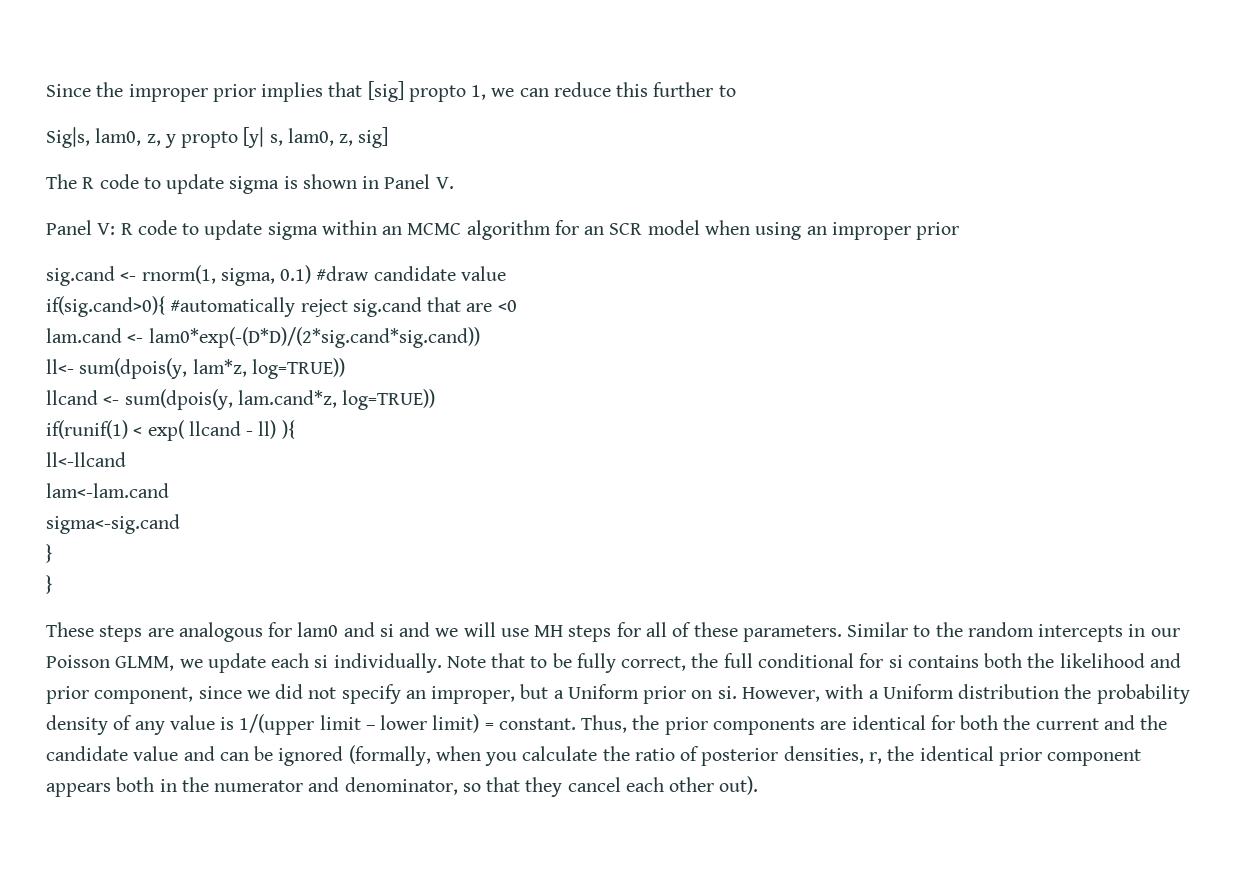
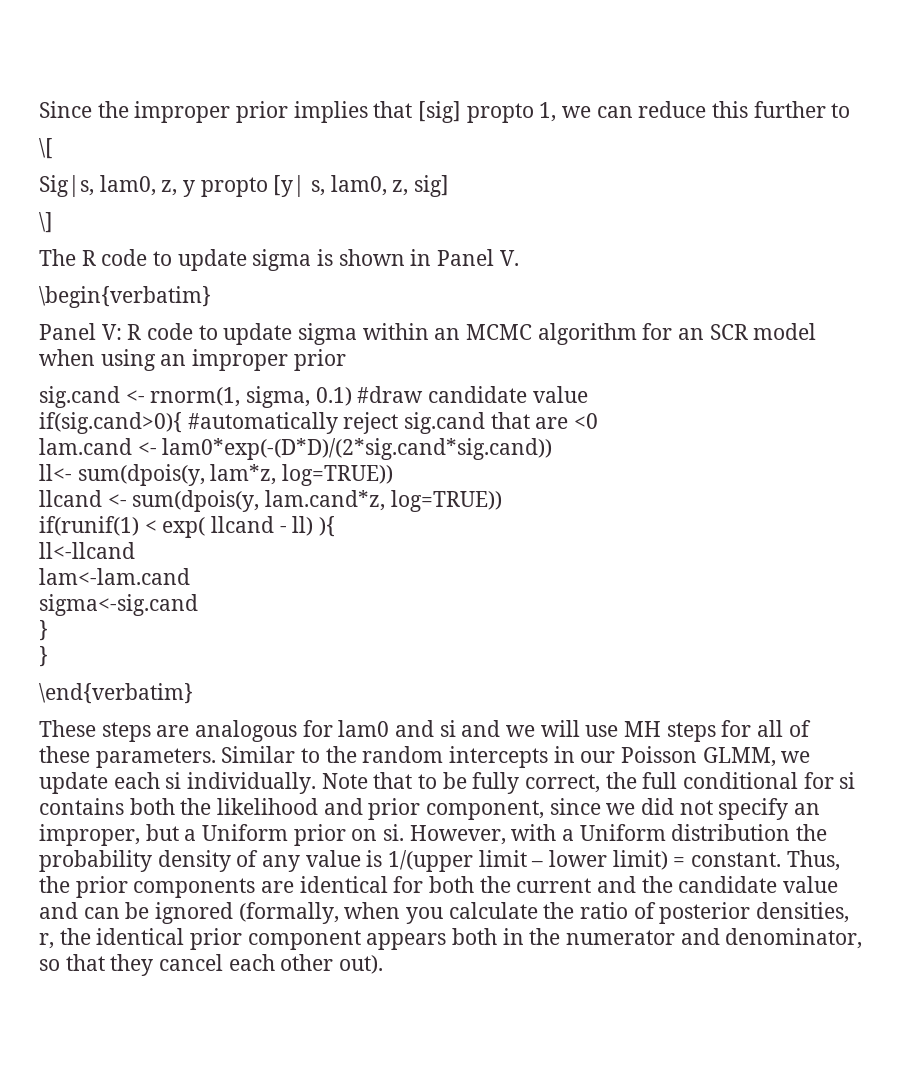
(736, 91) none -> [39,138,53,159] // \[
(389, 137) none -> [39,212,53,233] // \]
(454, 183) none -> [39,286,211,308] // \begin{verbatim}
(53, 584) none -> [39,683,193,704] // \end{verbatim}

